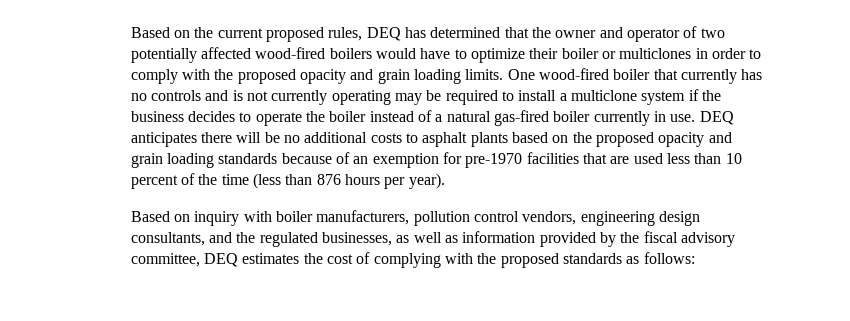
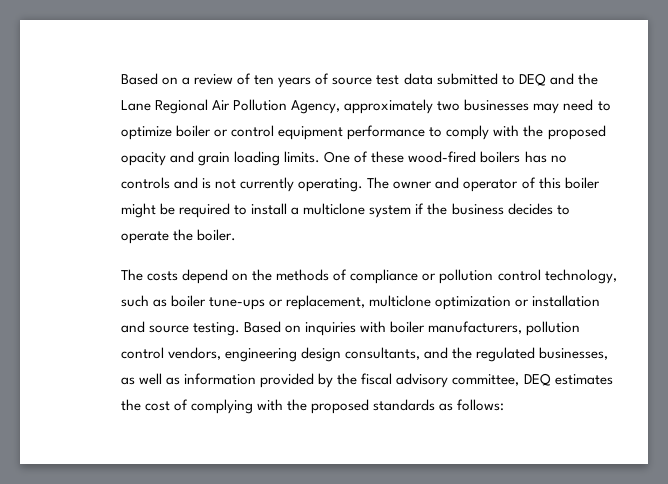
[130,26,725,42] [130,47,451,63] Based on the current proposed rules, DEQ has determined that the owner and operator of two potentially affected wood-fired boilers would have -> [121,73,598,88] [121,99,594,114] Based on a review of ten years of source test data submitted to DEQ and the Lane Regional Air Pollution Agency, approximately two businesses may need
[529,48,559,59] their -> (173, 133) none
[619,48,746,59] multiclones in order -> [231,125,426,140] control equipment performance
[538,68,737,84] wood-fired boiler that currently -> [354,151,521,163] of these wood-fired boilers
[331,90,422,105] operating may -> [298,177,600,192] [121,203,157,218] operating. The owner and operator of this boiler might
[329,110,734,126] [130,132,732,147] [130,152,742,168] [130,173,445,189] [130,211,240,226] boiler instead of a natural gas-fired boiler currently in use. DEQ anticipates there will be no additional costs to asphalt plants based on the proposed opacity and grain loading standards because of an exemption for pre-1970 facilities that are used less than 10 percent of the time (less than 876 hours per year). // Based on inquiry -> [197,229,237,241] [121,269,617,284] [121,295,601,310] [121,321,357,336] boiler. // The costs depend on the methods of compliance or pollution control technology, such as boiler tune-ups or replacement, multiclone optimization or installation and source testing. Based on inquiries

